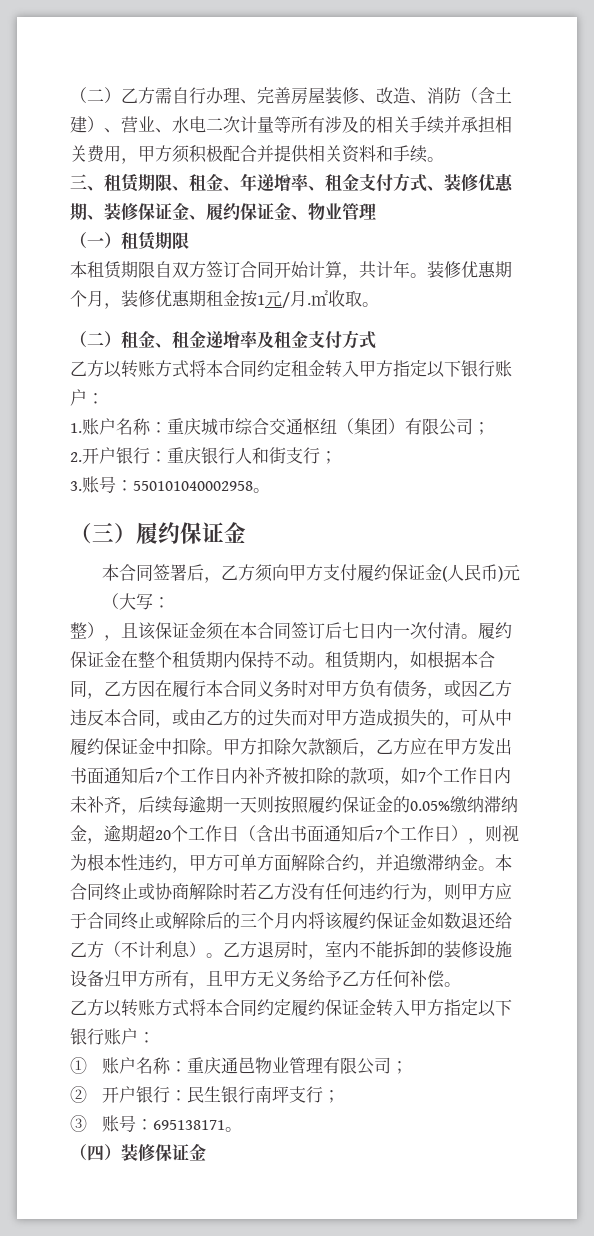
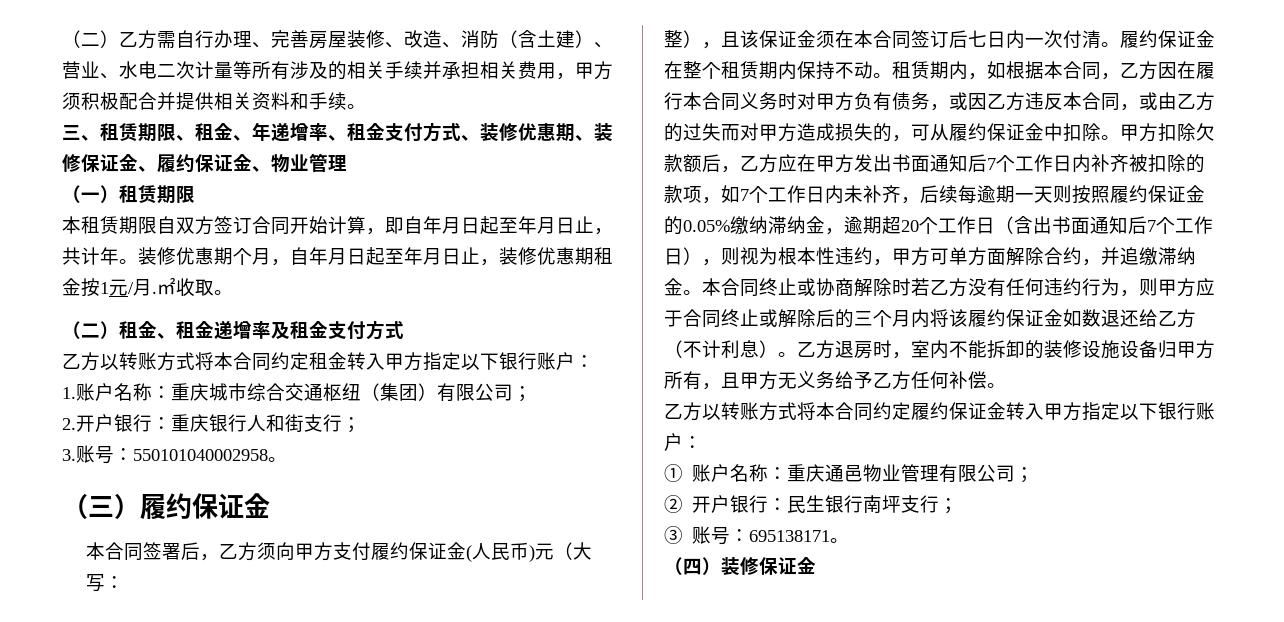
(359, 277) none -> [385,216,613,235] 即自年月日起至年月日止，
(121, 306) none -> [290,247,499,266] 自年月日起至年月日止，
[495,709,512,726] 中 -> (949, 132) none

